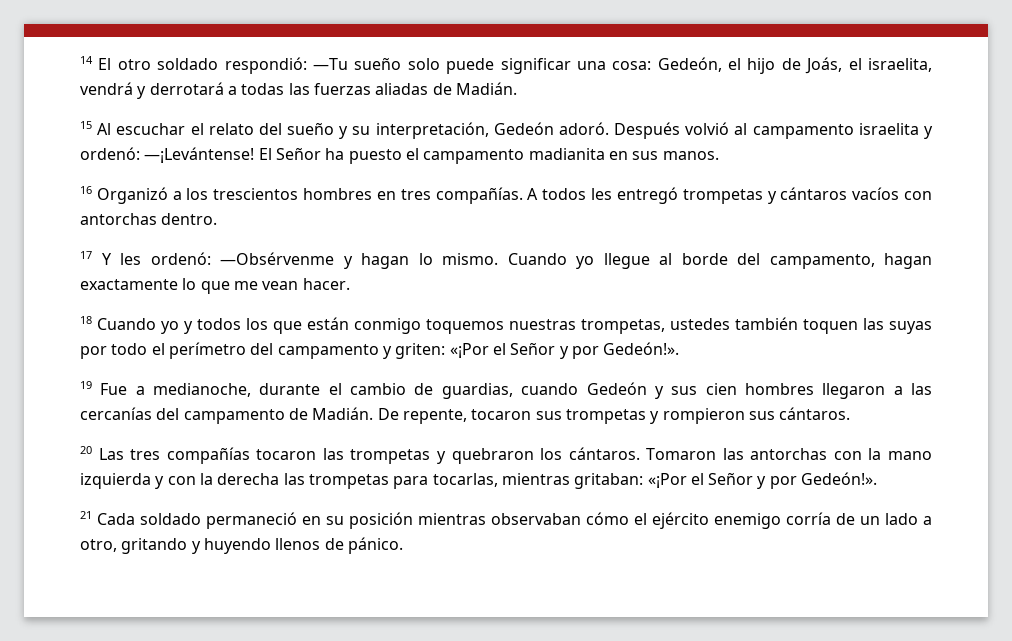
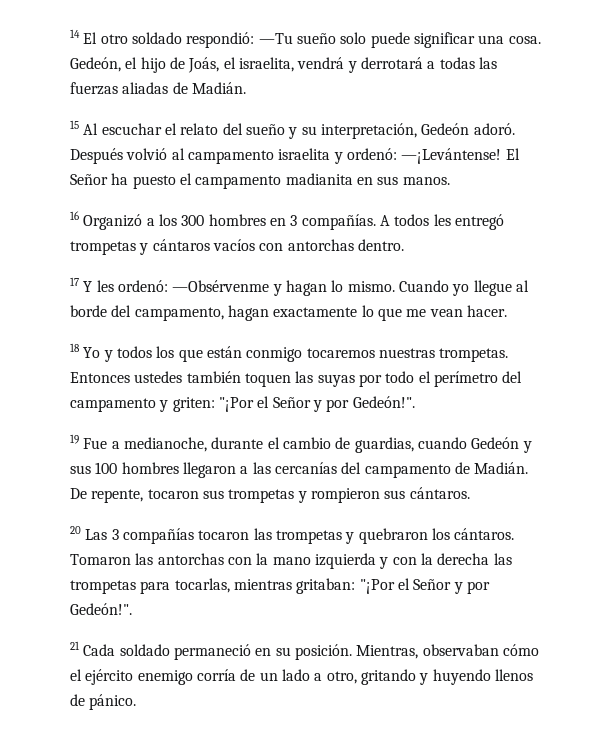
[612,61,652,70] cosa: -> [508,36,541,44] cosa.
[213,188,299,200] trescientos -> [181,215,205,226] 300
[400,189,431,200] tres -> [290,215,298,226] 3
[97,318,179,334] Cuando yo -> [83,347,101,358] Yo
[426,319,665,334] toquemos nuestras trompetas, -> [306,348,509,362] [70,372,130,383] tocaremos nuestras trompetas. Entonces
[449,342,680,359] «¡Por el Señor y por Gedeón!». -> [218,396,415,412] "¡Por el Señor y por Gedeón!".
[705,383,737,395] cien -> [95,462,118,474] 100
[130,449,161,460] tres -> [111,529,119,540] 3
[647,472,878,489] «¡Por el Señor y por Gedeón!». -> [359,578,490,594] [70,603,132,615] "¡Por el Señor y por Gedeón!".
[349,512,486,529] posición mientras -> [294,644,419,660] posición. Mientras,

